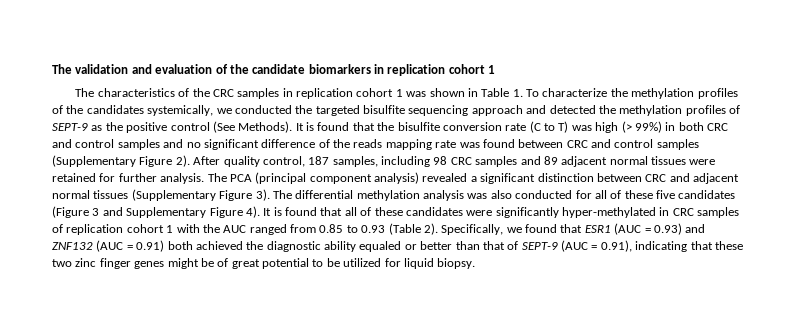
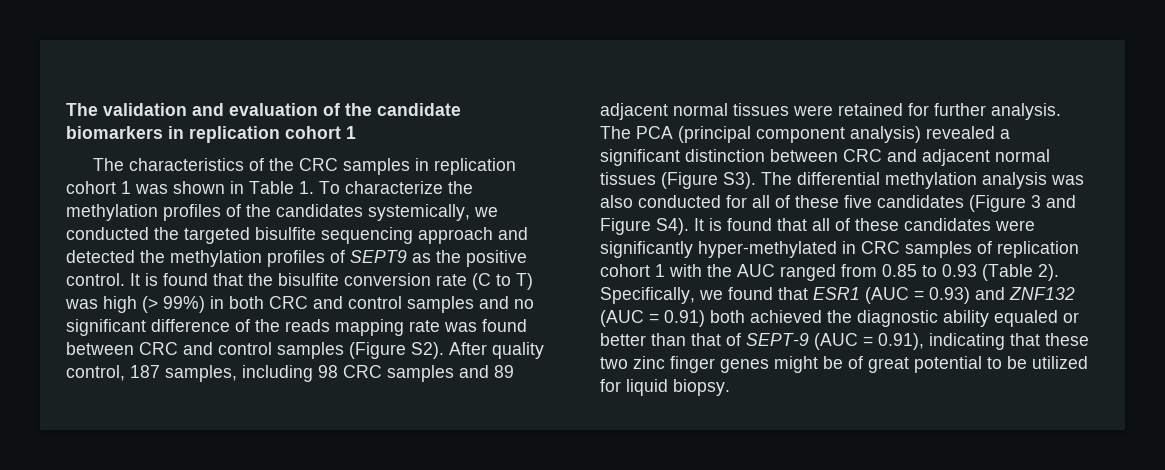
[52,123,88,131] SEPT-9 -> [350,250,407,263] SEPT9
[170,121,293,133] control (See Methods). -> [66,273,125,286] control.
[52,155,190,167] (Supplementary Figure 2). -> [349,342,444,359] (Figure S2).
[131,189,270,201] (Supplementary Figure 3). -> [661,172,756,189] (Figure S3).
[126,206,260,218] Supplementary Figure 4). -> [600,218,689,235] Figure S4).

